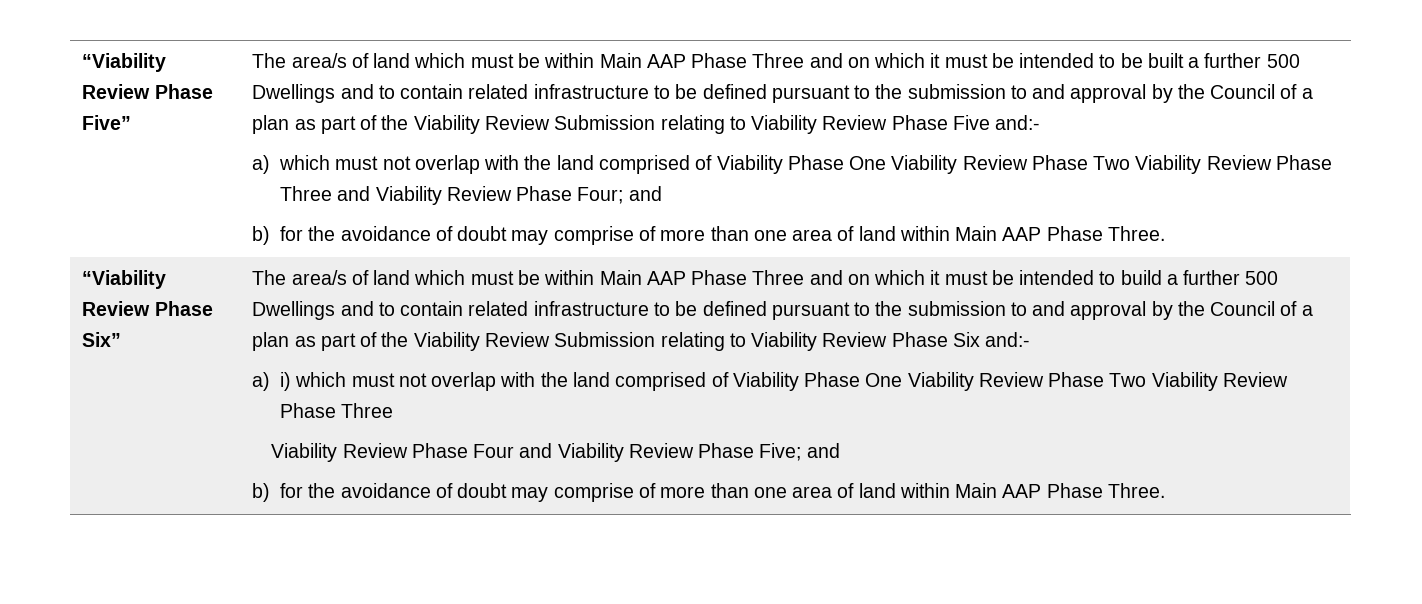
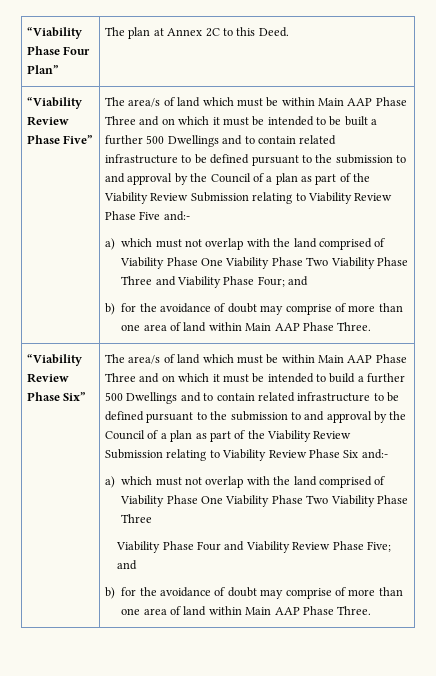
[82,53,167,72] “Viability -> [27,27,83,39] [27,46,91,55] [27,65,60,74] [105,27,289,39] [27,97,83,109] “Viability Phase Four Plan” | The plan at Annex 2C to this Deed. // “Viability
[962,155,1272,174] Review Phase Two Viability Review -> [271,257,375,269] Phase Two Viability
[446,186,512,201] Review -> (222, 282) none
[280,372,292,391] i) -> (116, 482) none
[978,372,1288,391] Review Phase Two Viability Review -> [271,495,375,507] Phase Two Viability
[342,443,408,458] Review -> (161, 547) none

